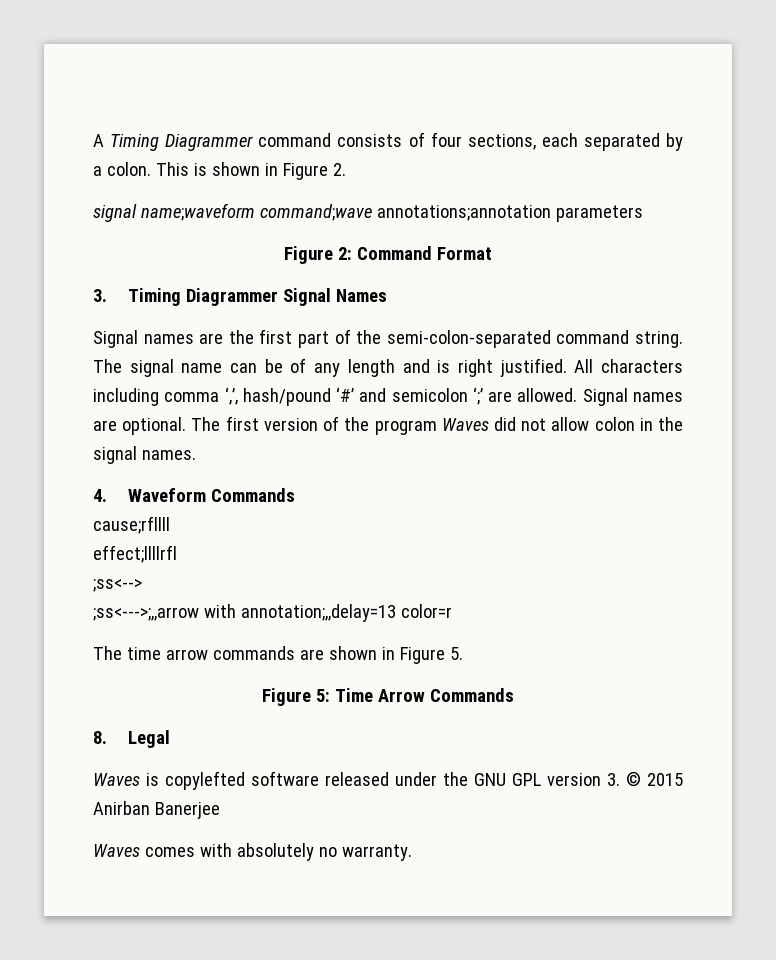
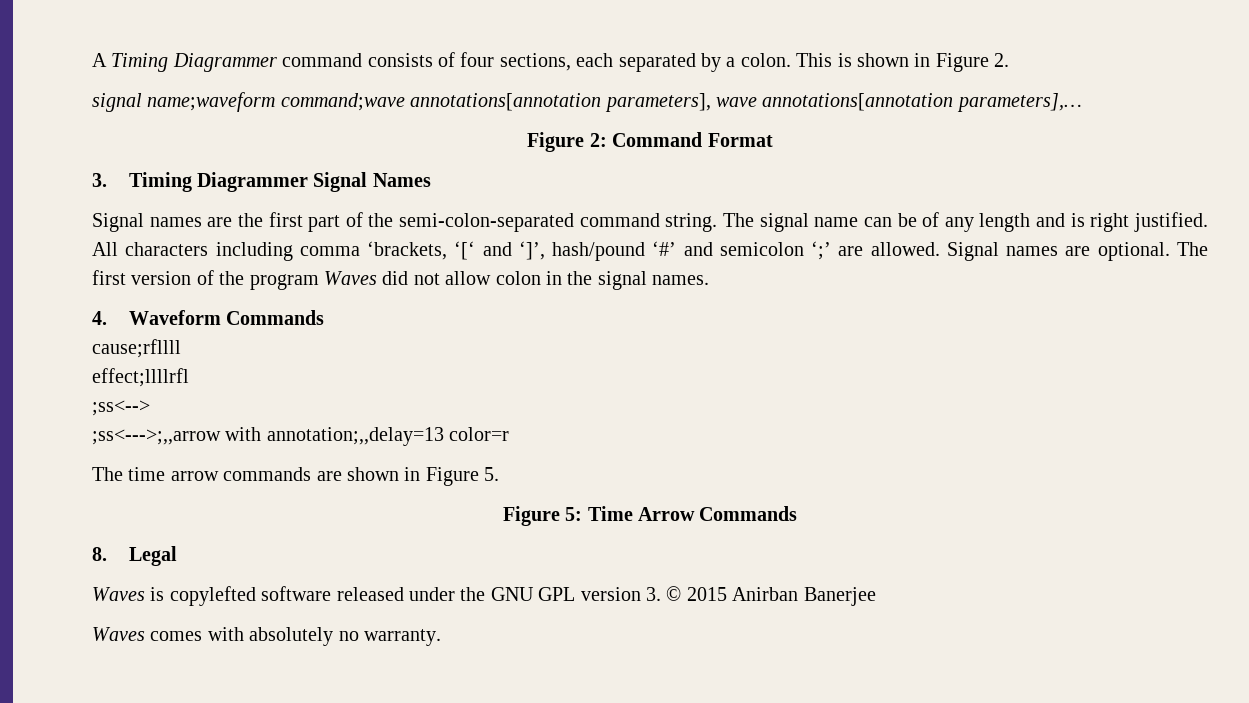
[376,205,643,222] annotations;annotation parameters -> [410,93,1082,112] annotations[annotation parameters], wave annotations[annotation parameters],…
[224,387,238,405] ‘,’, -> [367,241,545,260] ‘brackets, ‘[‘ and ‘]’,

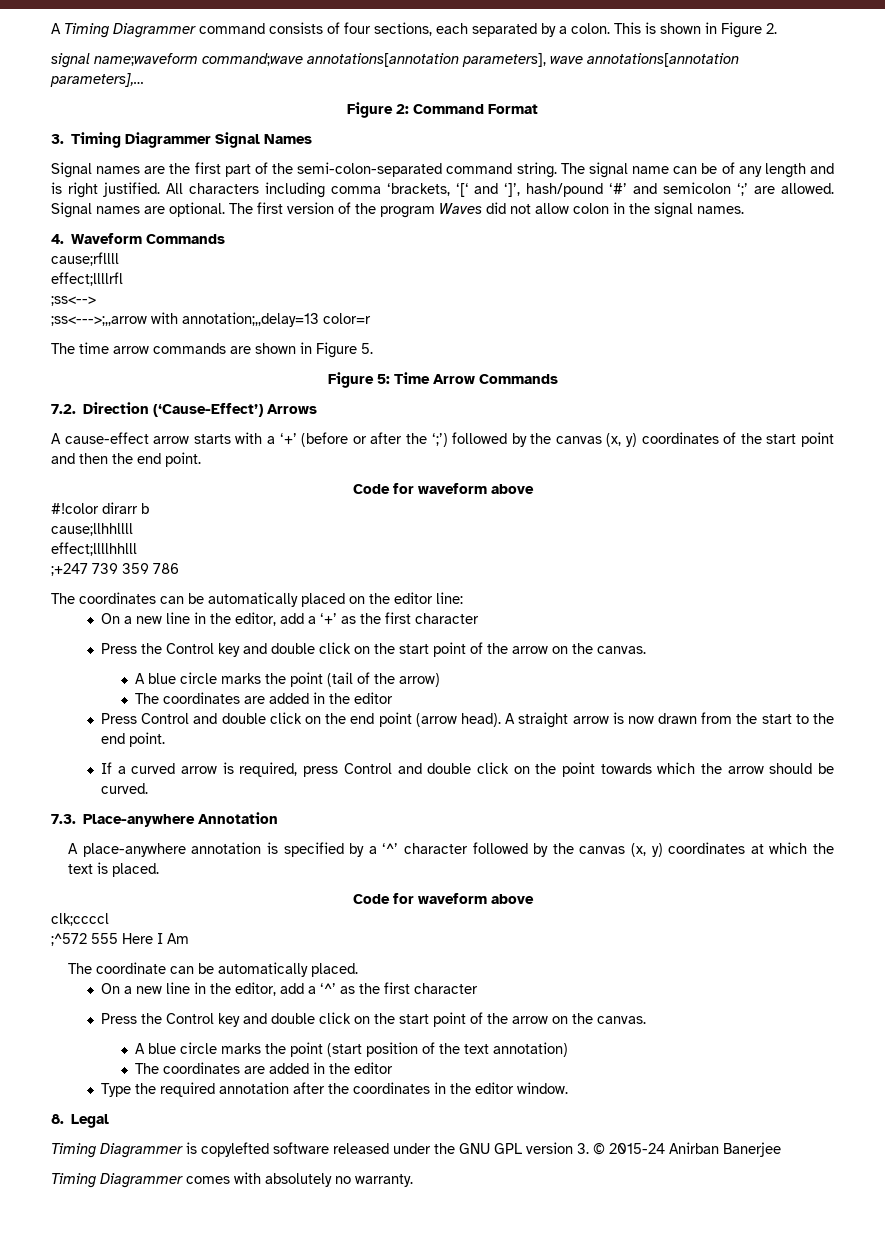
(798, 513) none -> [51,402,318,417] [51,432,834,447] [51,452,201,467] [352,483,534,494] [51,502,149,514] [51,523,133,536] [51,542,137,556] [51,563,179,576] [51,592,463,607] [101,612,480,626] [101,642,647,657] [135,672,441,687] [135,692,394,704] [101,712,835,728] [101,732,166,747] [101,762,834,777] [101,783,149,794] [51,812,279,827] [68,842,835,857] [68,862,160,877] [352,893,534,904] [51,913,109,926] [51,933,189,946] [68,962,359,977] [101,982,479,996] [101,1012,647,1027] [135,1042,569,1057] [135,1062,394,1074] [101,1082,569,1097] // 7.2. Direction (‘Cause-Effect’) Arrows // A cause-effect arrow starts with a ‘+’ (before or after the ‘;’) followed by the canvas (x, y) coordinates of the start point and then the end point. // Code for waveform above // #!color dirarr b // cause;llhhllll // effect;llllhhlll // ;+247 739 359 786 // The coordinates can be automatically placed on the editor line: // On a new line in the editor, add a ‘+’ as the first character // Press the Control key and double click on the start point of the arrow on the canvas. // A blue circle marks the point (tail of the arrow) // The coordinates are added in the editor // Press Control and double click on the end point (arrow head). A straight arrow is now drawn from the start to the end point. // If a curved arrow is required, press Control and double click on the point towards which the arrow should be curved. // 7.3. Place-anywhere Annotation // A place-anywhere annotation is specified by a ‘^’ character followed by the canvas (x, y) coordinates at which the text is placed. // Code for waveform above // clk;ccccl // ;^572 555 Here I Am // The coordinate can be automatically placed. // On a new line in the editor, add a ‘^’ as the first character // Press the Control key and double click on the start point of the arrow on the canvas. // A blue circle marks the point (start position of the text annotation) // The coordinates are added in the editor // Type the required annotation after the coordinates in the editor window.
[92,587,145,601] Waves -> [51,1143,183,1158] Timing Diagrammer
[686,587,727,601] 2015 -> [609,1143,665,1154] 2015-24
[92,627,145,641] Waves -> [51,1173,183,1188] Timing Diagrammer

